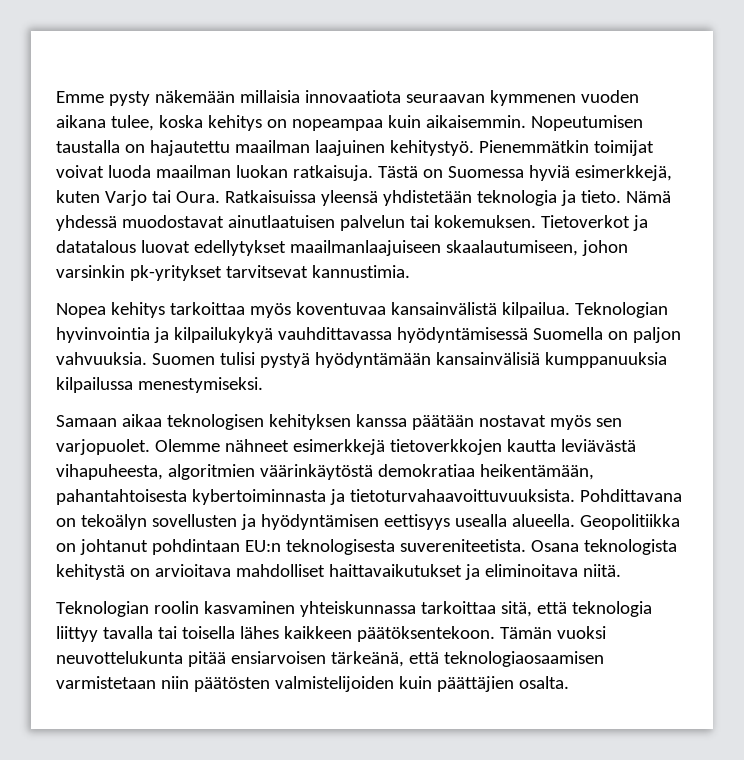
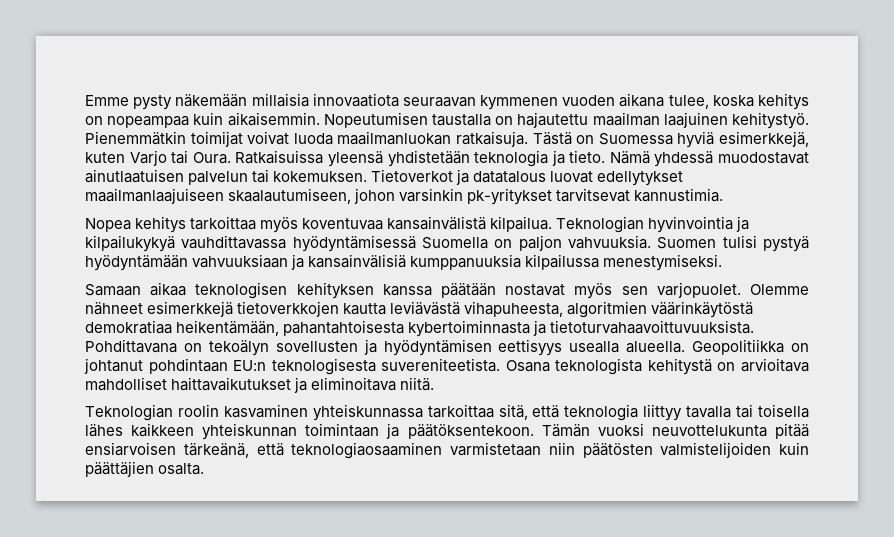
[155,165,288,178] maailman luokan -> [337,131,452,145] maailmanluokan
(431, 360) none -> [192,254,305,270] vahvuuksiaan ja
(352, 632) none -> [202,423,400,440] yhteiskunnan toimintaan ja
[443,651,604,667] teknologiaosaamisen -> [291,442,443,459] teknologiaosaaminen

